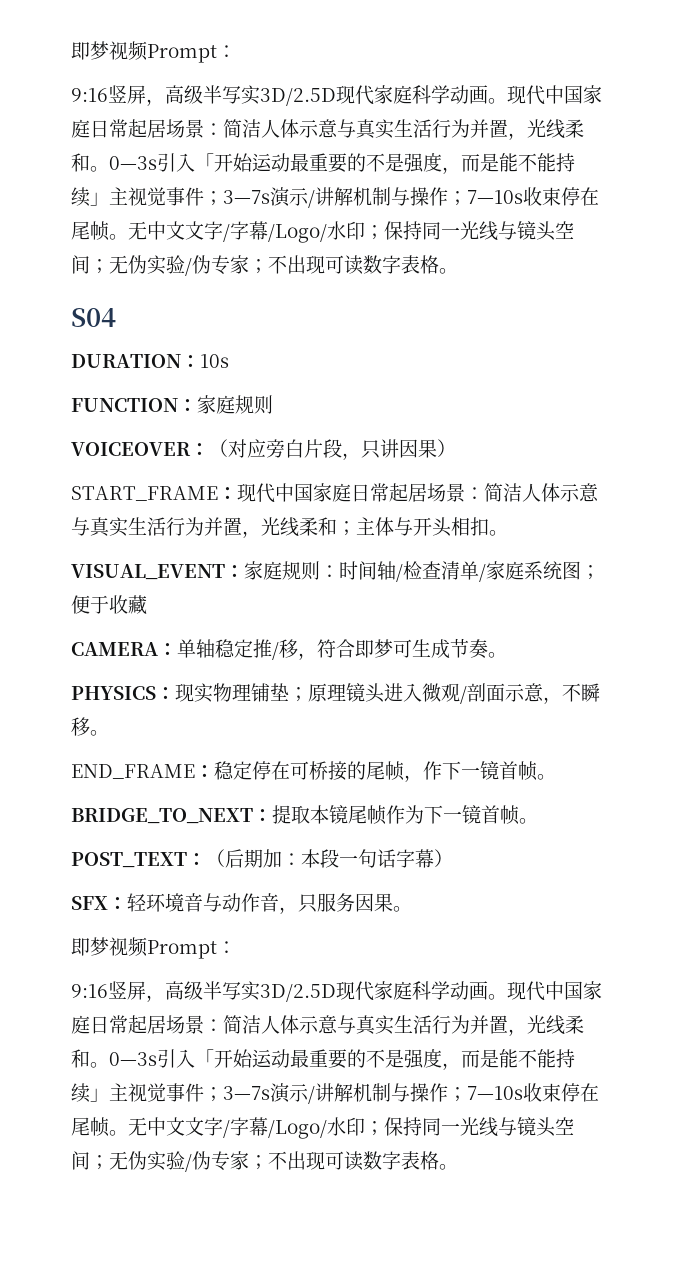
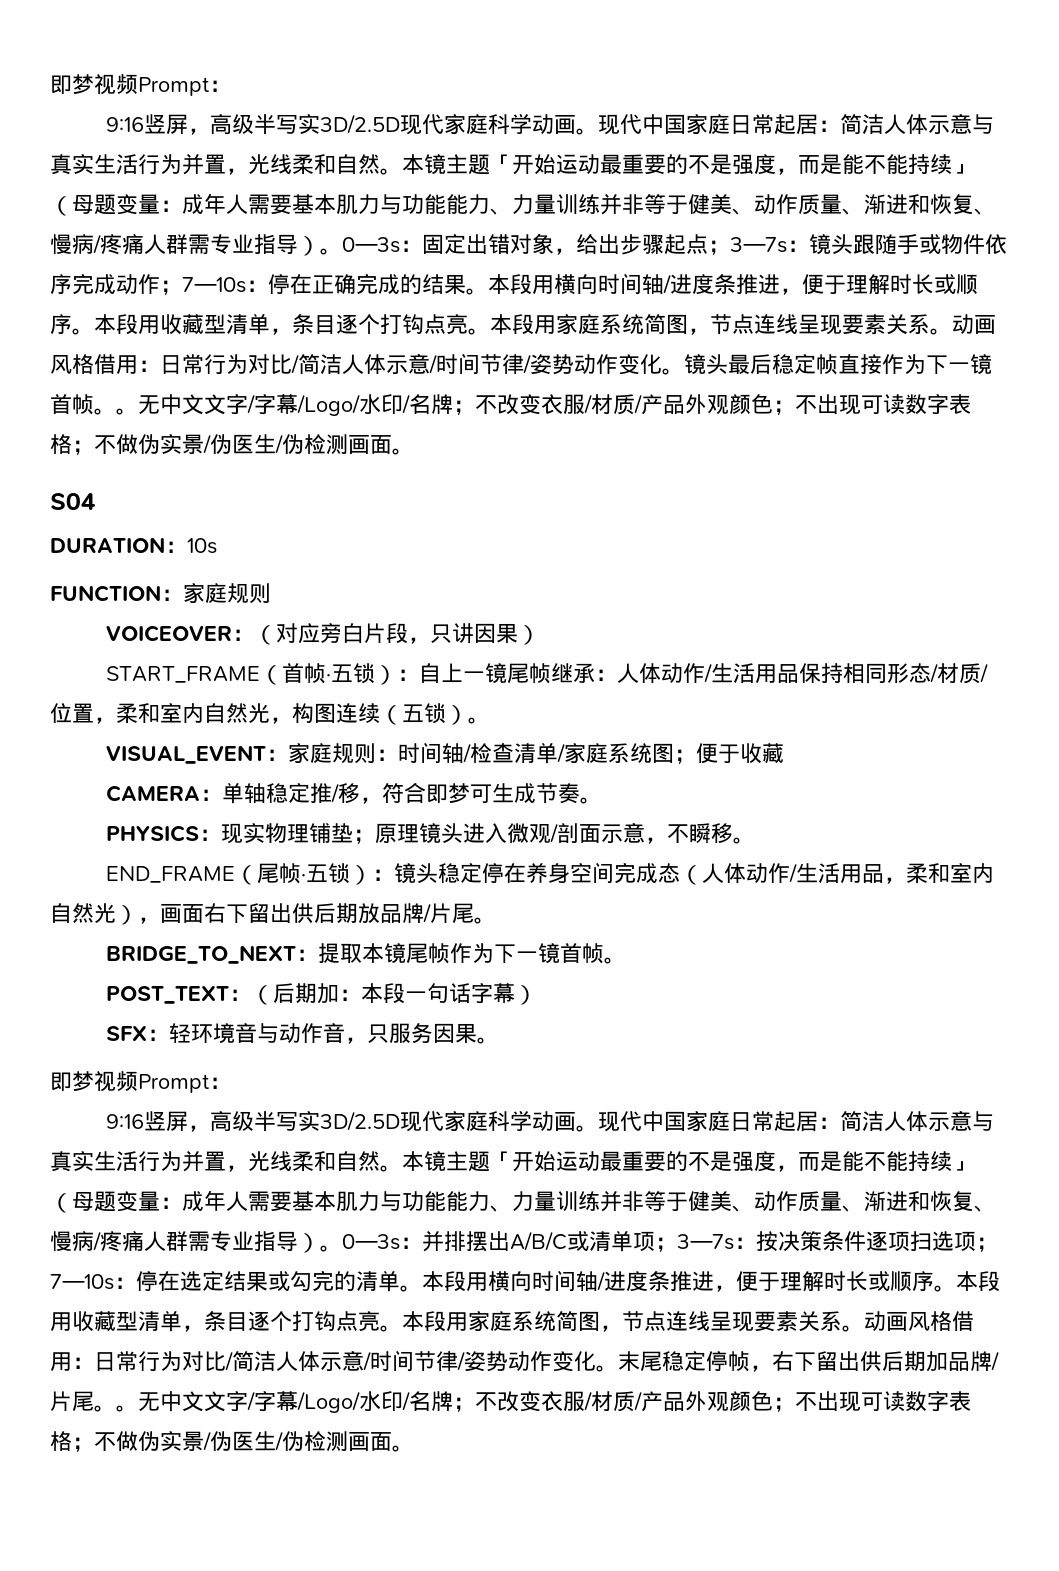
[166,119,204,138] 场景 -> (819, 124) none
[90,153,195,172] 。0—3s引入 -> [336,154,490,175] 自然。本镜主题
[109,187,599,208] [71,221,574,243] [71,255,439,276] 主视觉事件；3—7s演示/讲解机制与操作；7—10s收束停在尾帧。无中文文字/字幕/Logo/水印；保持同一光线与镜头空间；无伪实验/伪专家；不出现可读数字表格 -> [50,193,996,216] [50,233,1007,256] [50,273,978,295] [50,314,996,335] [50,353,992,375] [50,394,971,416] [50,434,392,455] （母题变量：成年人需要基本肌力与功能能力、力量训练并非等于健美、动作质量、渐进和恢复、慢病/疼痛人群需专业指导）。0—3s：固定出错对象，给出步骤起点；3—7s：镜头跟随手或物件依序完成动作；7—10s：停在正确完成的结果。本段用横向时间轴/进度条推进，便于理解时长或顺序。本段用收藏型清单，条目逐个打钩点亮。本段用家庭系统简图，节点连线呈现要素关系。动画风格借用：日常行为对比/简洁人体示意/时间节律/姿势动作变化。镜头最后稳定帧直接作为下一镜首帧。。无中文文字/字幕/Logo/水印/名牌；不改变衣服/材质/产品外观颜色；不出现可读数字表格；不做伪实景/伪医生/伪检测画面
[218,483,599,503] [71,517,489,538] ：现代中国家庭日常起居场景：简洁人体示意与真实生活行为并置，光线柔和；主体与开头相扣 -> [260,663,989,685] [50,703,468,725] （首帧·五锁）：自上一镜尾帧继承：人体动作/生活用品保持相同形态/材质/位置，柔和室内自然光，构图连续（五锁）
[195,761,538,782] ：稳定停在可桥接的尾帧，作下一镜首帧 -> [235,862,995,885] [50,903,474,925] （尾帧·五锁）：镜头稳定停在养身空间完成态（人体动作/生活用品，柔和室内自然光），画面右下留出供后期放品牌/片尾
[166,1015,204,1034] 场景 -> (819, 1121) none
[90,1049,195,1068] 。0—3s引入 -> [336,1151,490,1172] 自然。本镜主题
[109,1083,599,1104] [71,1117,574,1139] [71,1151,439,1172] 主视觉事件；3—7s演示/讲解机制与操作；7—10s收束停在尾帧。无中文文字/字幕/Logo/水印；保持同一光线与镜头空间；无伪实验/伪专家；不出现可读数字表格 -> [50,1190,996,1213] [50,1230,998,1253] [50,1270,1000,1292] [50,1311,974,1332] [50,1350,999,1372] [50,1391,971,1413] [50,1431,392,1452] （母题变量：成年人需要基本肌力与功能能力、力量训练并非等于健美、动作质量、渐进和恢复、慢病/疼痛人群需专业指导）。0—3s：并排摆出A/B/C或清单项；3—7s：按决策条件逐项扫选项；7—10s：停在选定结果或勾完的清单。本段用横向时间轴/进度条推进，便于理解时长或顺序。本段用收藏型清单，条目逐个打钩点亮。本段用家庭系统简图，节点连线呈现要素关系。动画风格借用：日常行为对比/简洁人体示意/时间节律/姿势动作变化。末尾稳定停帧，右下留出供后期加品牌/片尾。。无中文文字/字幕/Logo/水印/名牌；不改变衣服/材质/产品外观颜色；不出现可读数字表格；不做伪实景/伪医生/伪检测画面

